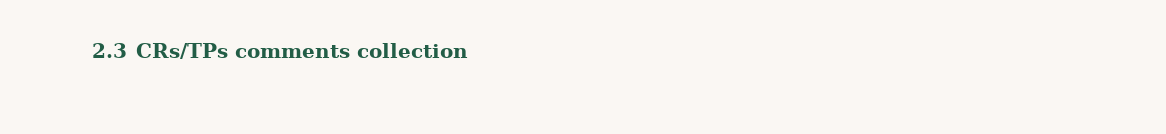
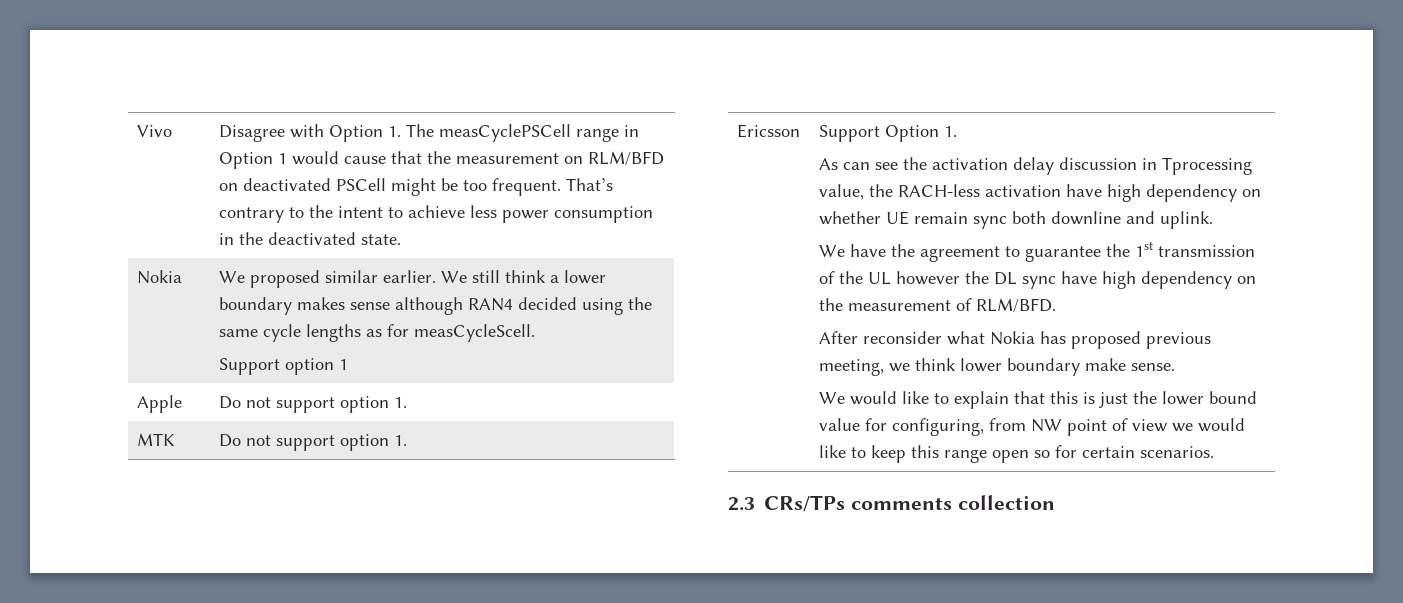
(92, 50) none -> [137,125,173,137] [219,124,640,142] [219,151,665,169] [219,178,614,196] [219,205,654,223] [219,232,402,245] [137,270,183,284] [219,270,607,288] [219,297,653,315] [219,324,536,342] [219,358,349,375] [137,395,183,413] [219,396,408,413] [137,433,176,446] [219,434,408,451] [737,124,801,138] [819,125,958,142] [819,157,1253,175] [819,184,1262,202] [819,211,1214,229] [819,241,1256,262] [819,271,1257,289] [819,298,1057,313] [819,331,1212,349] [819,358,1176,376] [819,391,1258,409] [819,418,1246,436] [819,445,1215,463] Vivo | Disagree with Option 1. The measCyclePSCell range in Option 1 would cause that the measurement on RLM/BFD on deactivated PSCell might be too frequent. That’s contrary to the intent to achieve less power consumption in the deactivated state. // Nokia | We proposed similar earlier. We still think a lower boundary makes sense although RAN4 decided using the same cycle lengths as for measCycleScell. // Support option 1 // Apple | Do not support option 1. // MTK | Do not support option 1. // Ericsson | Support Option 1. // As can see the activation delay discussion in Tprocessing value, the RACH-less activation have high dependency on whether UE remain sync both downline and uplink. // We have the agreement to guarantee the 1st transmission of the UL however the DL sync have high dependency on the measurement of RLM/BFD. // After reconsider what Nokia has proposed previous meeting, we think lower boundary make sense. // We would like to explain that this is just the lower bound value for configuring, from NW point of view we would like to keep this range open so for certain scenarios. //

